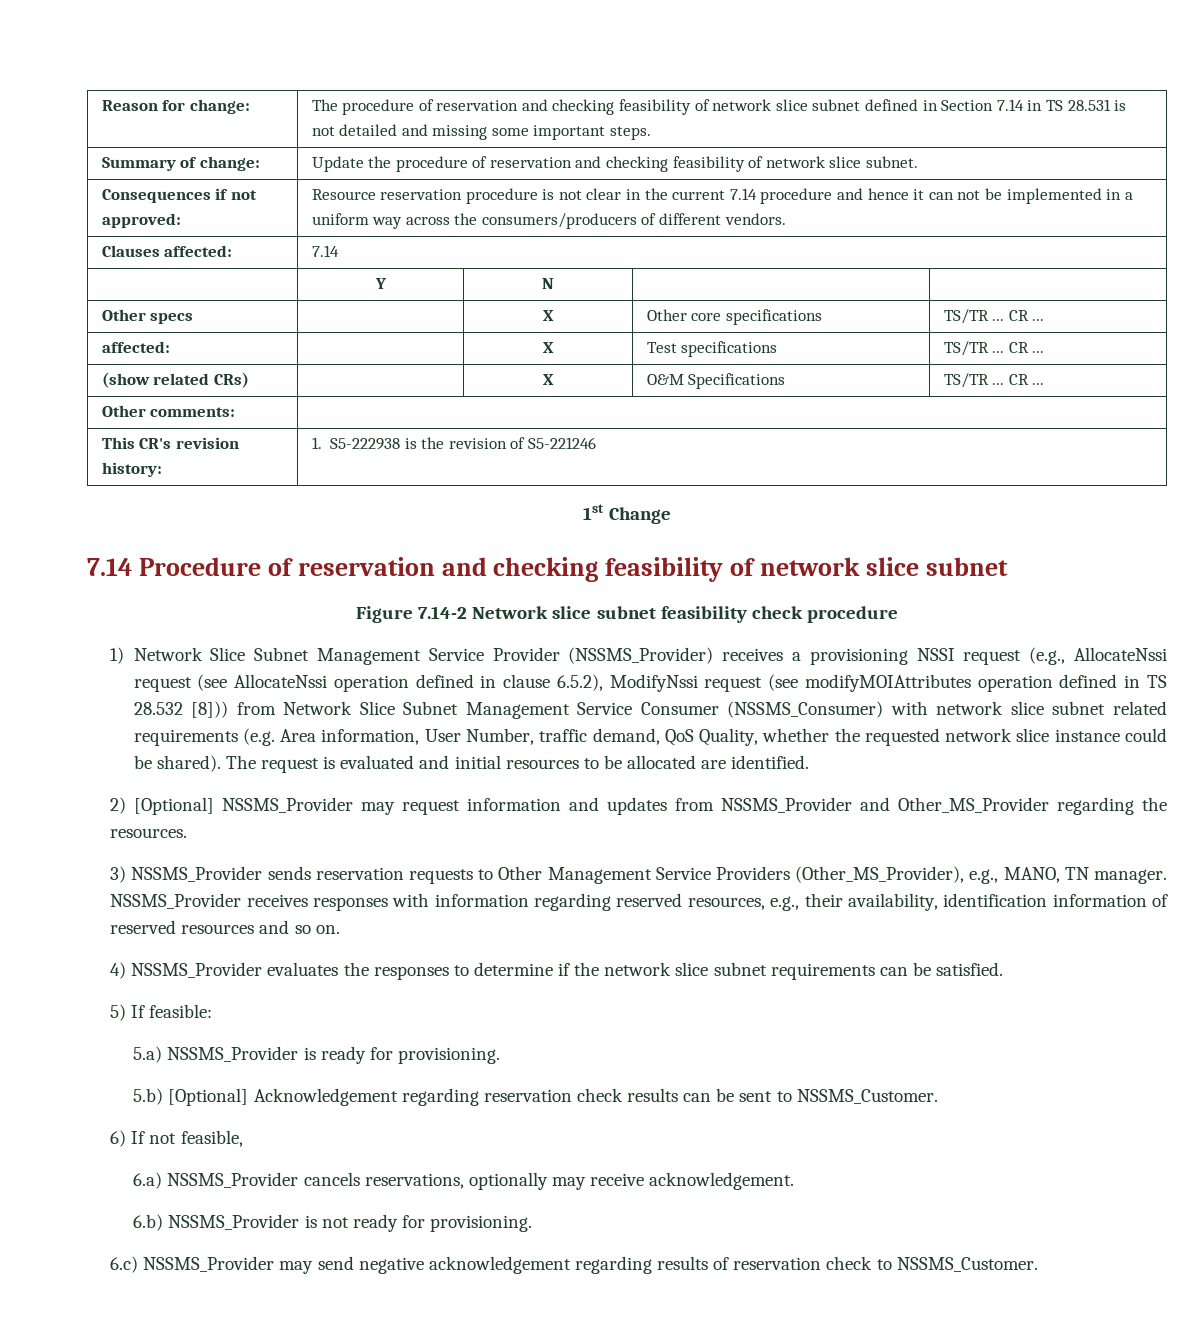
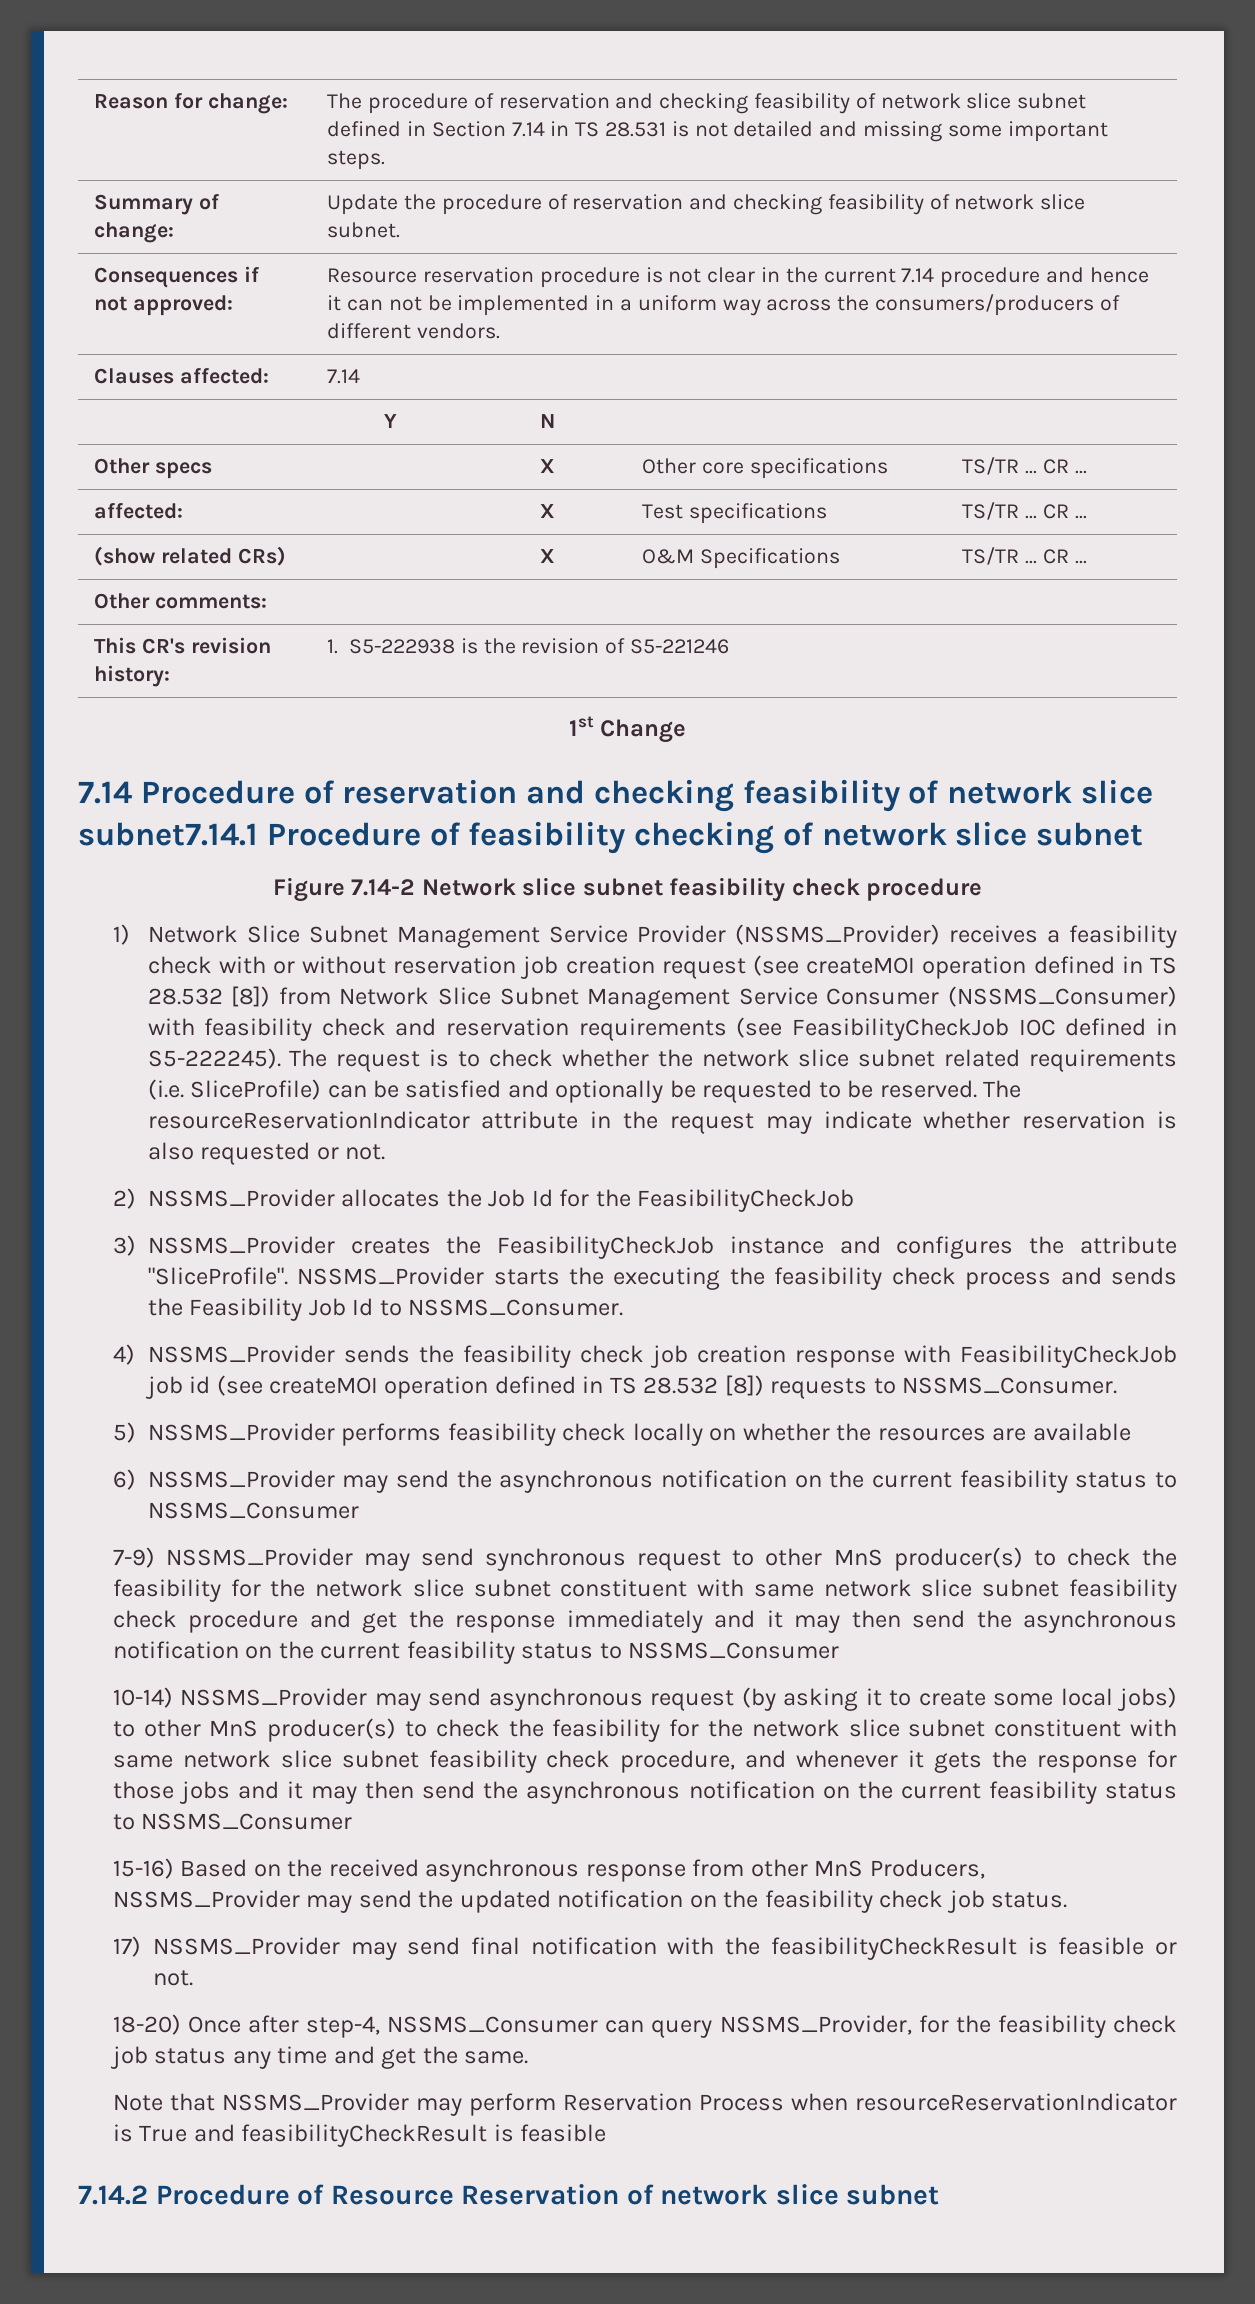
(919, 566) none -> [78,821,1028,854] subnet7.14.1 Procedure of feasibility checking of network slice
[809,647,1168,665] [133,674,1167,692] [133,701,229,718] provisioning NSSI request (e.g., AllocateNssi request (see AllocateNssi operation defined in clause 6.5.2), ModifyNssi request (see modifyMOIAttributes operation defined in TS 28.532 [8])) -> [1069,925,1177,948] [147,955,1177,979] [147,986,271,1007] feasibility check with or without reservation job creation request (see createMOI operation defined in TS 28.532 [8])
(928, 708) none -> [204,1017,1177,1041] [147,1048,693,1072] feasibility check and reservation requirements (see FeasibilityCheckJob IOC defined in S5-222245). The request is to check whether the
[242,728,1167,746] [133,755,810,773] [110,797,1167,815] [110,828,188,838] [110,866,1167,884] [110,893,1168,911] [110,920,340,934] [110,962,1004,980] [110,1004,213,1021] [133,1046,500,1064] [133,1088,938,1106] [110,1130,243,1147] [133,1172,795,1190] [133,1214,533,1232] [110,1256,1038,1274] (e.g. Area information, User Number, traffic demand, QoS Quality, whether the requested network slice instance could be shared). The request is evaluated and initial resources to be allocated are identified. // 2) [Optional] NSSMS_Provider may request information and updates from NSSMS_Provider and Other_MS_Provider regarding the resources. // 3) NSSMS_Provider sends reservation requests to Other Management Service Providers (Other_MS_Provider), e.g., MANO, TN manager. NSSMS_Provider receives responses with information regarding reserved resources, e.g., their availability, identification information of reserved resources and so on. // 4) NSSMS_Provider evaluates the responses to determine if the network slice subnet requirements can be satisfied. // 5) If feasible: // 5.a) NSSMS_Provider is ready for provisioning. // 5.b) [Optional] Acknowledgement regarding reservation check results can be sent to NSSMS_Customer. // 6) If not feasible, // 6.a) NSSMS_Provider cancels reservations, optionally may receive acknowledgement. // 6.b) NSSMS_Provider is not ready for provisioning. // 6.c) NSSMS_Provider may send negative acknowledgement regarding results of reservation check to NSSMS_Customer. -> [147,1079,1022,1103] [147,1111,1177,1134] [147,1142,385,1165] [112,1188,855,1212] [112,1235,1177,1259] [147,1267,1177,1290] [147,1298,624,1321] [112,1344,1177,1368] [144,1375,1118,1399] [112,1422,1131,1446] [112,1469,1178,1493] [147,1502,359,1519] [112,1547,1177,1571] [112,1579,1178,1602] [112,1610,1177,1633] [112,1641,840,1664] [112,1687,1177,1711] [112,1718,1178,1742] [112,1750,1177,1773] [112,1781,1177,1804] [112,1813,353,1830] [112,1858,985,1882] [112,1890,1068,1913] [112,1936,1177,1960] [152,1970,193,1986] [112,2014,1177,2038] [109,2046,529,2069] [112,2093,1177,2116] [112,2124,607,2147] [78,2184,940,2205] (i.e. SliceProfile) can be satisfied and optionally be requested to be reserved. The resourceReservationIndicator attribute in the request may indicate whether reservation is also requested or not. // 2) NSSMS_Provider allocates the Job Id for the FeasibilityCheckJob // 3) NSSMS_Provider creates the FeasibilityCheckJob instance and configures the attribute "SliceProfile". NSSMS_Provider starts the executing the feasibility check process and sends the Feasibility Job Id to NSSMS_Consumer. // 4) NSSMS_Provider sends the feasibility check job creation response with FeasibilityCheckJob job id (see createMOI operation defined in TS 28.532 [8]) requests to NSSMS_Consumer. // 5) NSSMS_Provider performs feasibility check locally on whether the resources are available // 6) NSSMS_Provider may send the asynchronous notification on the current feasibility status to NSSMS_Consumer // 7-9) NSSMS_Provider may send synchronous request to other MnS producer(s) to check the feasibility for the network slice subnet constituent with same network slice subnet feasibility check procedure and get the response immediately and it may then send the asynchronous notification on the current feasibility status to NSSMS_Consumer // 10-14) NSSMS_Provider may send asynchronous request (by asking it to create some local jobs) to other MnS producer(s) to check the feasibility for the network slice subnet constituent with same network slice subnet feasibility check procedure, and whenever it gets the response for those jobs and it may then send the asynchronous notification on the current feasibility status to NSSMS_Consumer // 15-16) Based on the received asynchronous response from other MnS Producers, NSSMS_Provider may send the updated notification on the feasibility check job status. // 17) NSSMS_Provider may send final notification with the feasibilityCheckResult is feasible or not. // 18-20) Once after step-4, NSSMS_Consumer can query NSSMS_Provider, for the feasibility check job status any time and get the same. // Note that NSSMS_Provider may perform Reservation Process when resourceReservationIndicator is True and feasibilityCheckResult is feasible // 7.14.2 Procedure of Resource Reservation of network slice subnet

